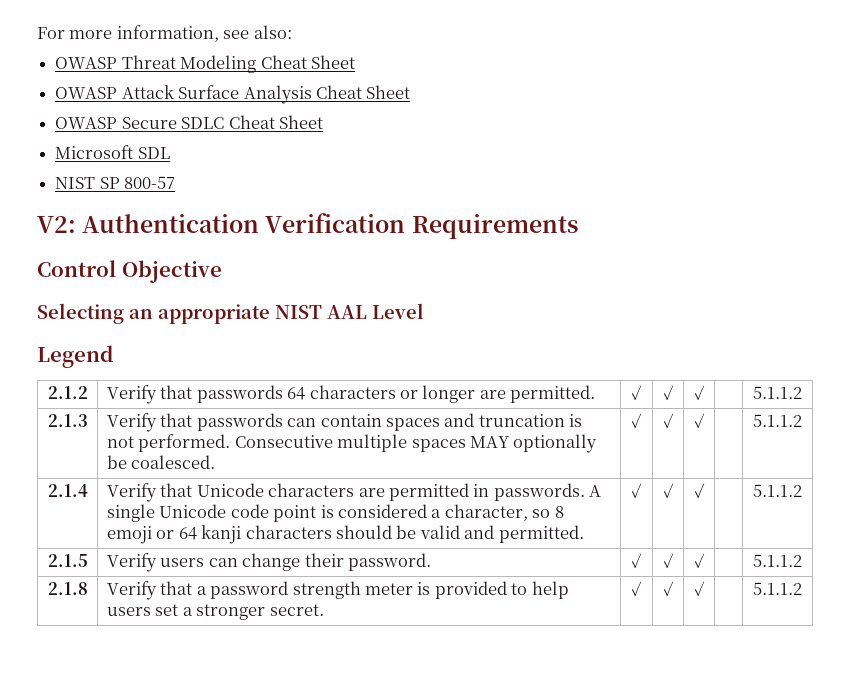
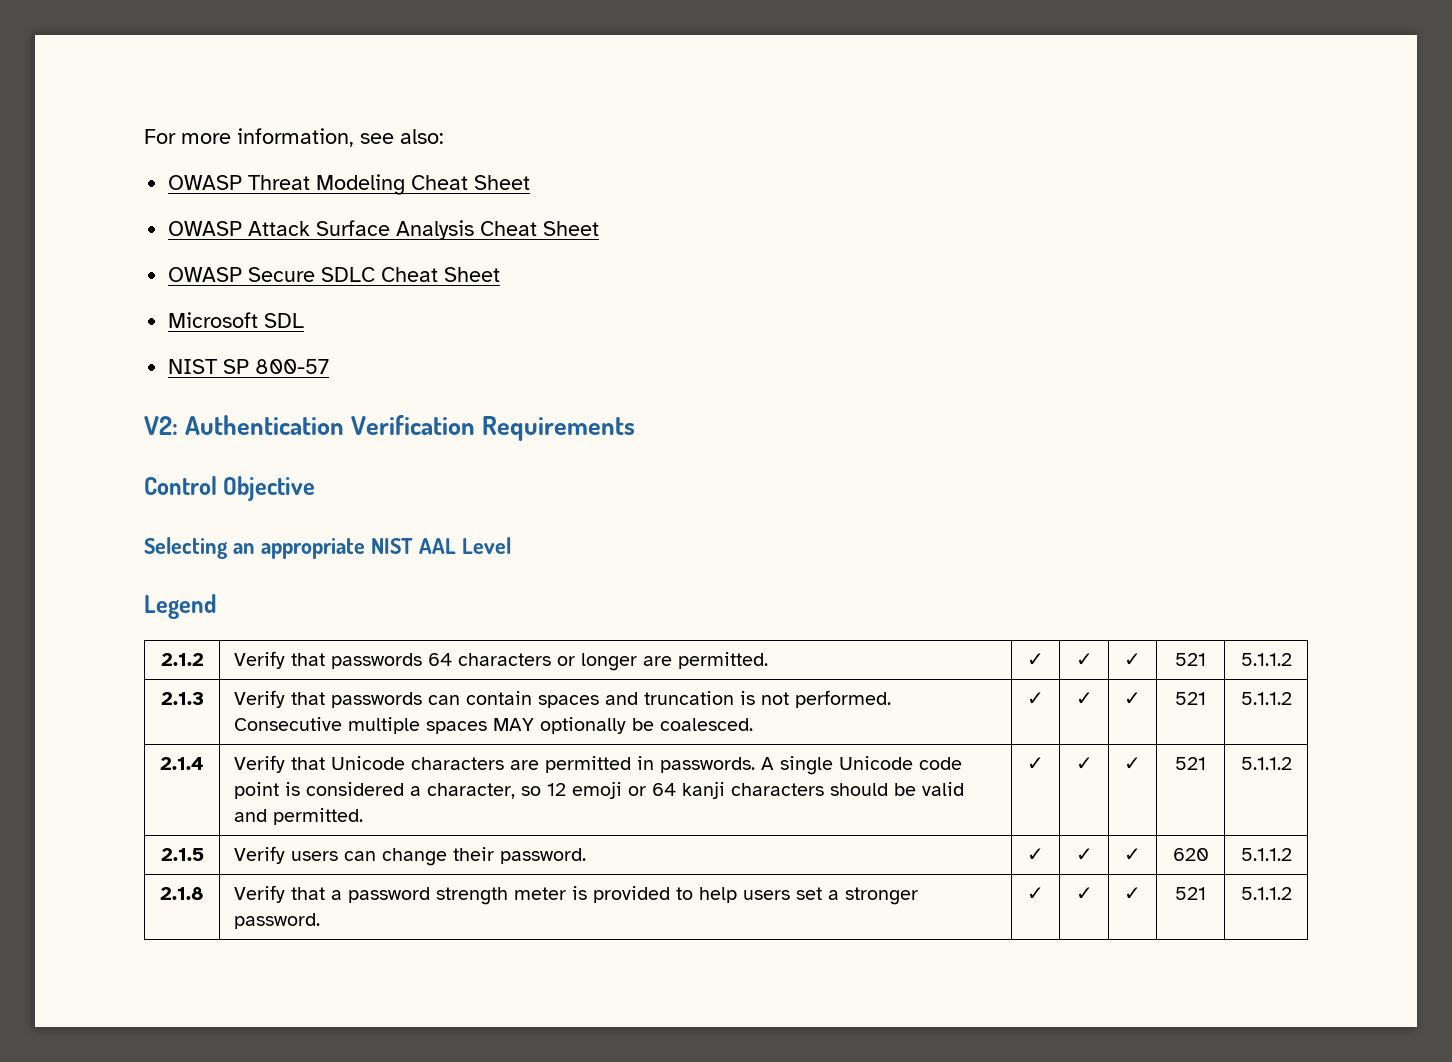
(705, 392) none -> [1175,653,1206,666] 521
(705, 420) none -> [1175,692,1206,705] 521
[554,506,564,518] 8 -> [547,783,567,796] 12
(705, 490) none -> [1175,757,1206,770] 521
(705, 560) none -> [1172,848,1209,861] 620
[269,604,324,616] [631,581,642,596] [662,581,674,596] [693,581,705,596] secret. | ✓ | ✓ | ✓ | -> [234,913,321,929] [1027,887,1044,900] [1075,887,1093,900] [1124,887,1141,900] [1175,887,1206,900] password. | ✓ | ✓ | ✓ | 521

